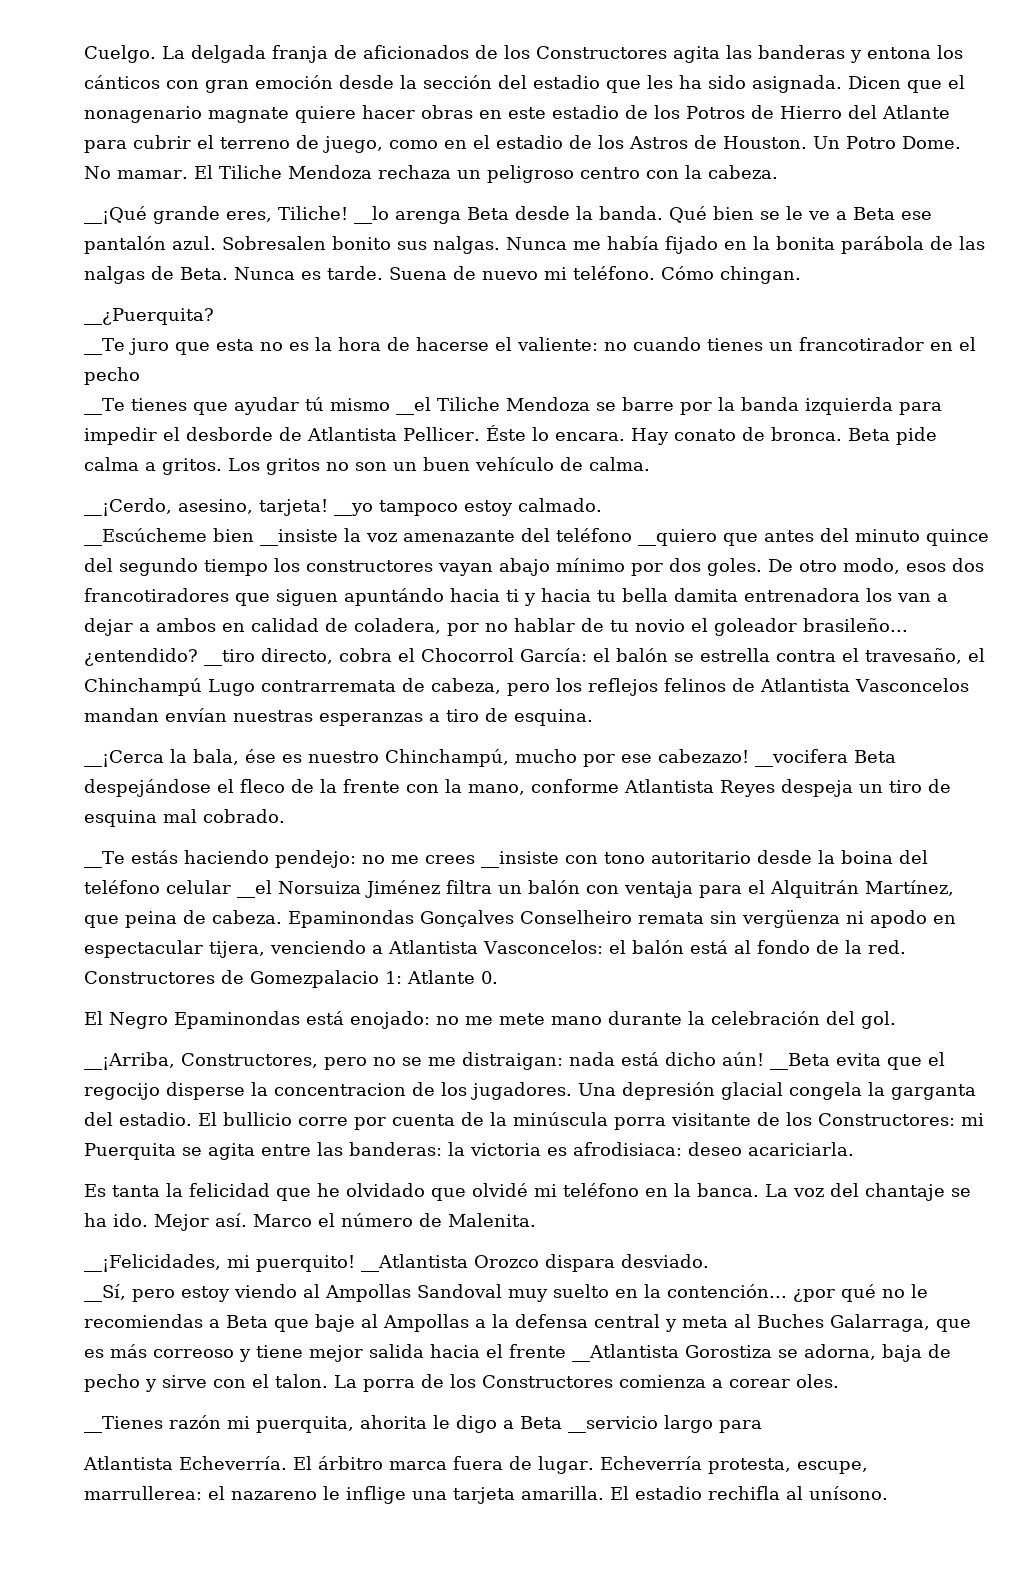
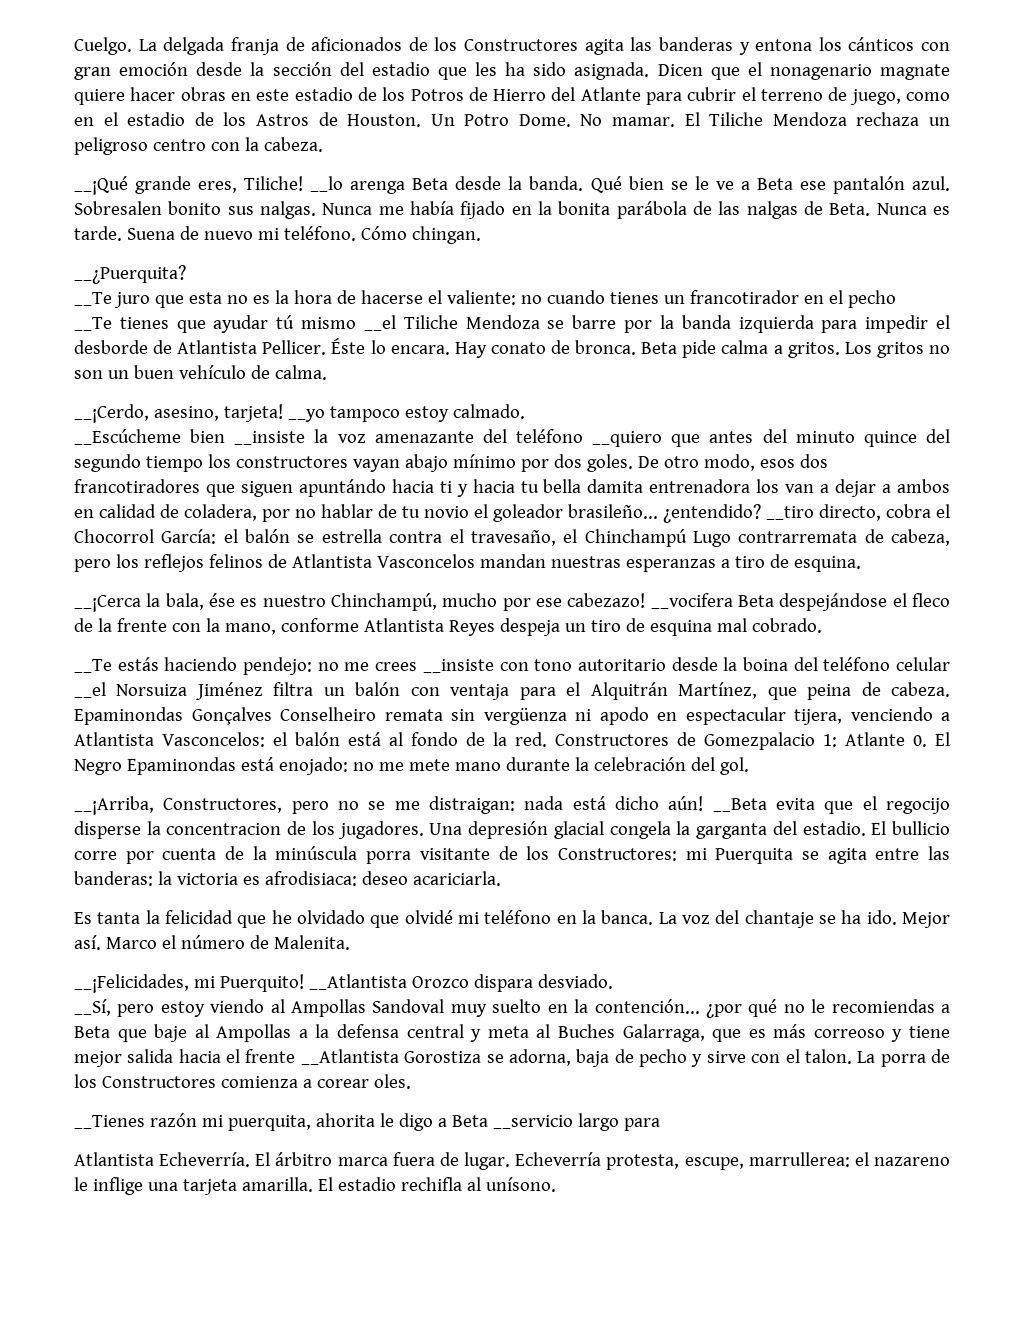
[165,708,227,722] envían -> (546, 561) none
(498, 977) // -> (927, 741) none
[255,1255,355,1272] puerquito! -> [219,974,304,992] Puerquito!

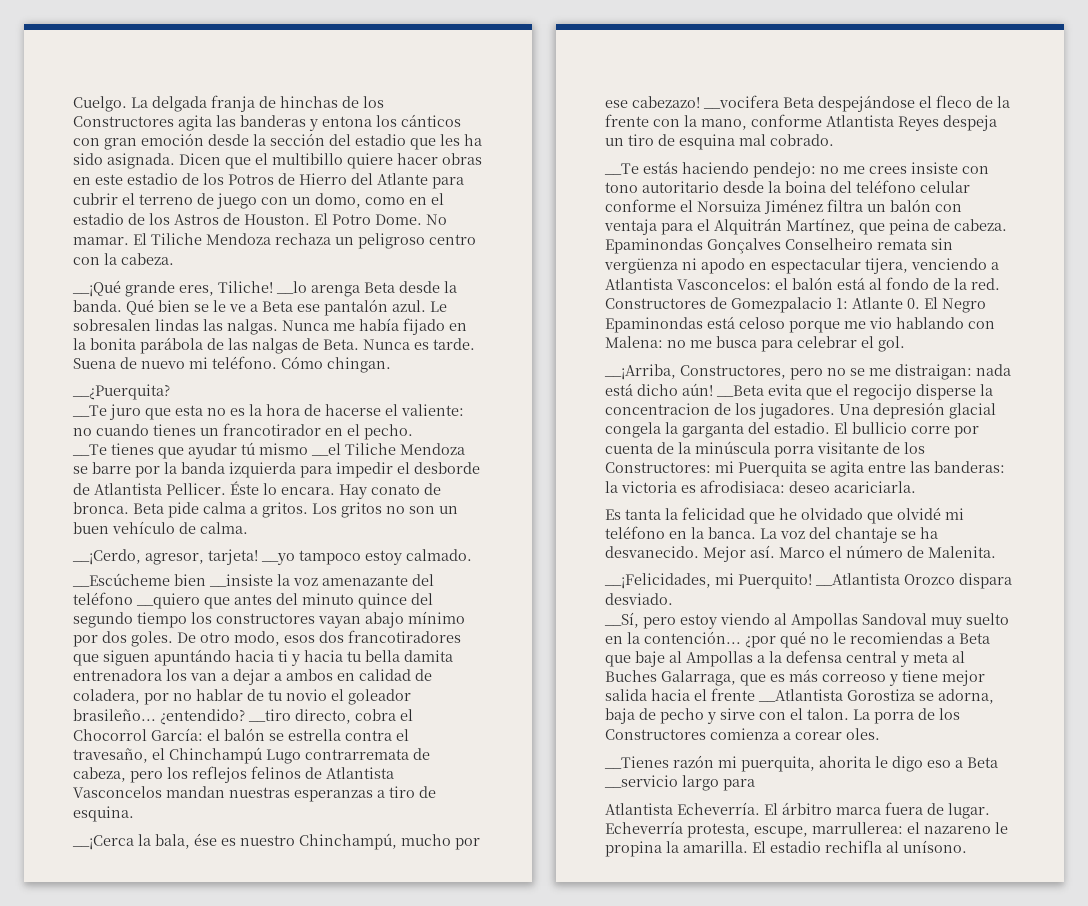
[311,37,403,51] aficionados -> [280,96,338,108] hinchas
[769,64,950,80] nonagenario magnate -> [272,153,343,165] multibillo
[849,89,901,105] juego, -> [216,193,361,209] juego con un domo,
[430,114,455,126] Un -> [314,213,328,225] El
[74,201,254,215] Sobresalen bonito sus -> [430,301,447,312] [73,319,223,331] Le sobresalen lindas las
[847,290,896,308] pecho -> [364,424,413,440] pecho.
[153,406,219,421] asesino, -> [145,553,204,565] agresor,
[422,659,494,673] __insiste -> [911,162,958,174] insiste
[74,682,106,698] __el -> [605,199,693,212] conforme el
[278,757,715,775] enojado: no me mete mano durante la celebración del -> [739,317,995,333] [605,336,874,352] celoso porque me vio hablando con Malena: no me busca para celebrar el
[866,910,897,925] ido. -> [605,546,699,558] desvanecido.
(433, 1122) none -> [927,760,951,768] eso
[92,1177,237,1195] inflige una tarjeta -> [605,841,679,857] propina la

